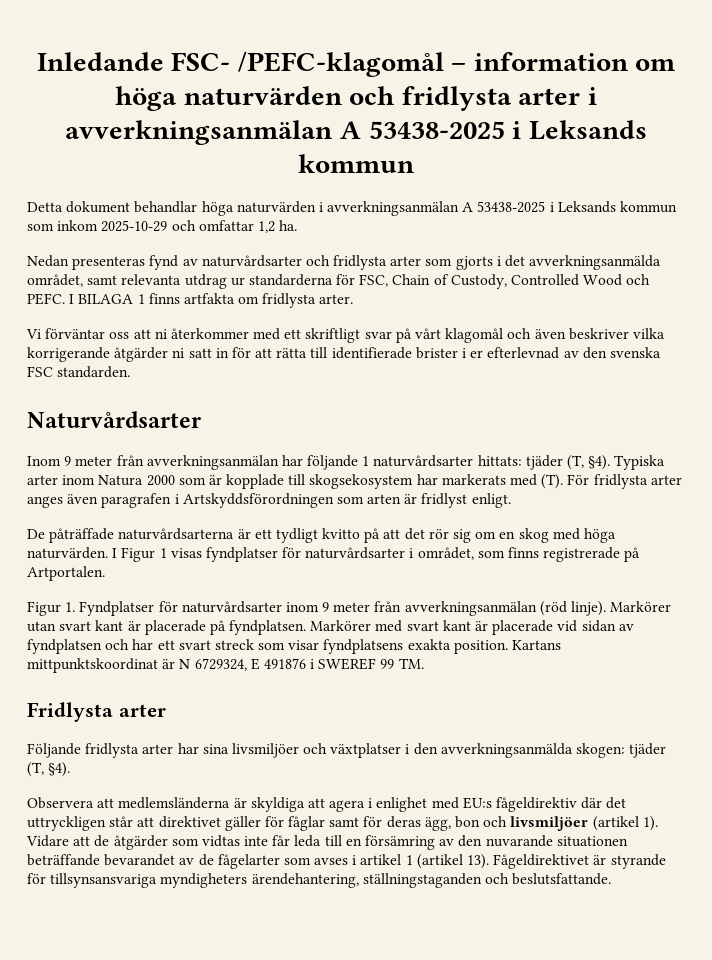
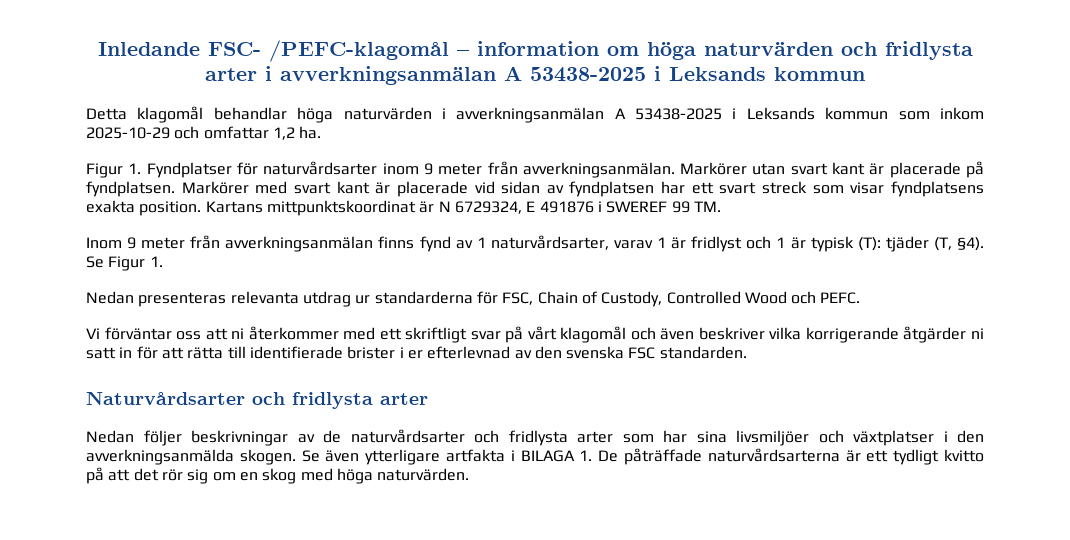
[66,201,131,213] dokument -> [137,106,204,123] klagomål
[27,255,662,270] [27,274,118,287] Nedan presenteras fynd av naturvårdsarter och fridlysta arter som gjorts i det avverkningsanmälda området, samt -> [86,161,984,178] [86,181,984,197] [86,200,721,216] [86,235,984,252] [86,256,163,271] [86,291,227,307] Figur 1. Fyndplatser för naturvårdsarter inom 9 meter från avverkningsanmälan. Markörer utan svart kant är placerade på fyndplatsen. Markörer med svart kant är placerade vid sidan av fyndplatsen har ett svart streck som visar fyndplatsens exakta position. Kartans mittpunktskoordinat är N 6729324, E 491876 i SWEREF 99 TM. // Inom 9 meter från avverkningsanmälan finns fynd av 1 naturvårdsarter, varav 1 är fridlyst och 1 är typisk (T): tjäder (T, §4). Se Figur 1. // Nedan presenteras
[69,293,354,308] I BILAGA 1 finns artfakta om fridlysta arter. -> (861, 298) none
[27,455,666,470] [27,474,682,489] [27,493,511,508] // Inom 9 meter från avverkningsanmälan har följande 1 naturvårdsarter hittats: tjäder (T, §4). Typiska arter inom Natura 2000 som är kopplade till skogsekosystem har markerats med (T). För fridlysta arter anges även paragrafen i Artskyddsförordningen som arten är fridlyst enligt. // -> [252,392,428,409] [86,429,984,446] [86,449,593,465] och fridlysta arter // Nedan följer beskrivningar av de naturvårdsarter och fridlysta arter som har sina livsmiljöer och växtplatser i den avverkningsanmälda skogen. Se även ytterligare artfakta i BILAGA 1.
[112,547,641,562] [27,566,105,581] [27,601,672,616] [27,620,634,635] [27,639,562,654] [27,658,424,673] [27,702,166,722] [27,743,667,758] [27,762,71,777] [27,797,627,812] [27,816,658,831] [26,835,628,850] [27,854,666,869] [27,873,612,888] I Figur 1 visas fyndplatser för naturvårdsarter i området, som finns registrerade på Artportalen. // Figur 1. Fyndplatser för naturvårdsarter inom 9 meter från avverkningsanmälan (röd linje). Markörer utan svart kant är placerade på fyndplatsen. Markörer med svart kant är placerade vid sidan av fyndplatsen och har ett svart streck som visar fyndplatsens exakta position. Kartans mittpunktskoordinat är N 6729324, E 491876 i SWEREF 99 TM. // Fridlysta arter // Följande fridlysta arter har sina livsmiljöer och växtplatser i den avverkningsanmälda skogen: tjäder (T, §4). // Observera att medlemsländerna är skyldiga att agera i enlighet med EU:s fågeldirektiv där det uttryckligen står att direktivet gäller för fåglar samt för deras ägg, bon och livsmiljöer (artikel 1). Vidare att de åtgärder som vidtas inte får leda till en försämring av den nuvarande situationen beträffande bevarandet av de fågelarter som avses i artikel 1 (artikel 13). Fågeldirektivet är styrande för tillsynsansvariga myndigheters ärendehantering, ställningstaganden och beslutsfattande. -> (470, 474) none

